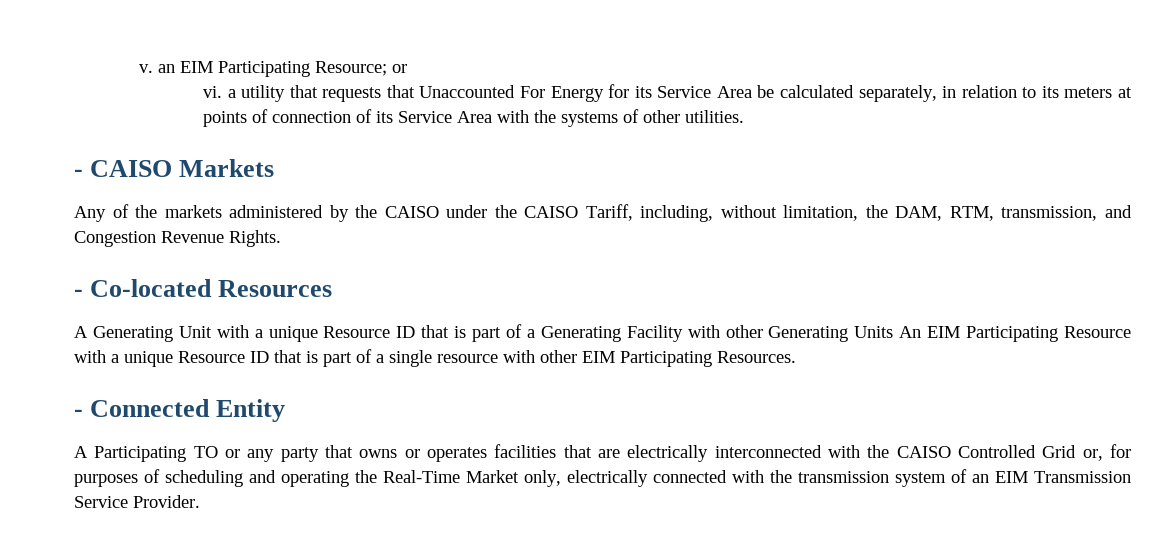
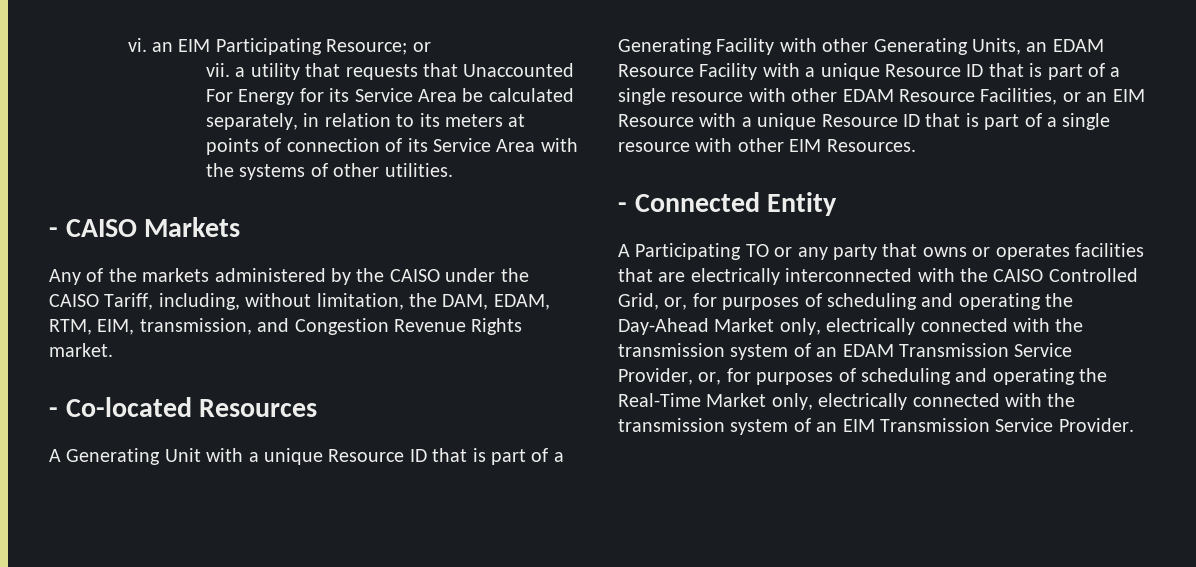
[138,64,153,73] v. -> [127,38,147,52] vi.
[203,86,223,98] vi. -> [206,63,231,77] vii.
[949,206,994,221] RTM, -> [493,294,550,310] [49,319,135,335] EDAM, RTM, EIM,
[229,230,281,247] Rights. -> [471,318,523,335] [49,343,113,357] Rights market.
[854,326,1059,342] Units An EIM Participating -> [972,38,1104,55] [618,63,1121,80] [618,88,1145,105] Units, an EDAM Resource Facility with a unique Resource ID that is part of a single resource with other EDAM Resource Facilities, or an EIM
[620,351,712,367] Participating -> (822, 145) none
[1042,445,1077,458] Grid -> [618,293,1074,310] [618,318,1084,335] [618,343,1073,360] [618,368,693,385] Grid, or, for purposes of scheduling and operating the Day-Ahead Market only, electrically connected with the transmission system of an EDAM Transmission Service Provider,

